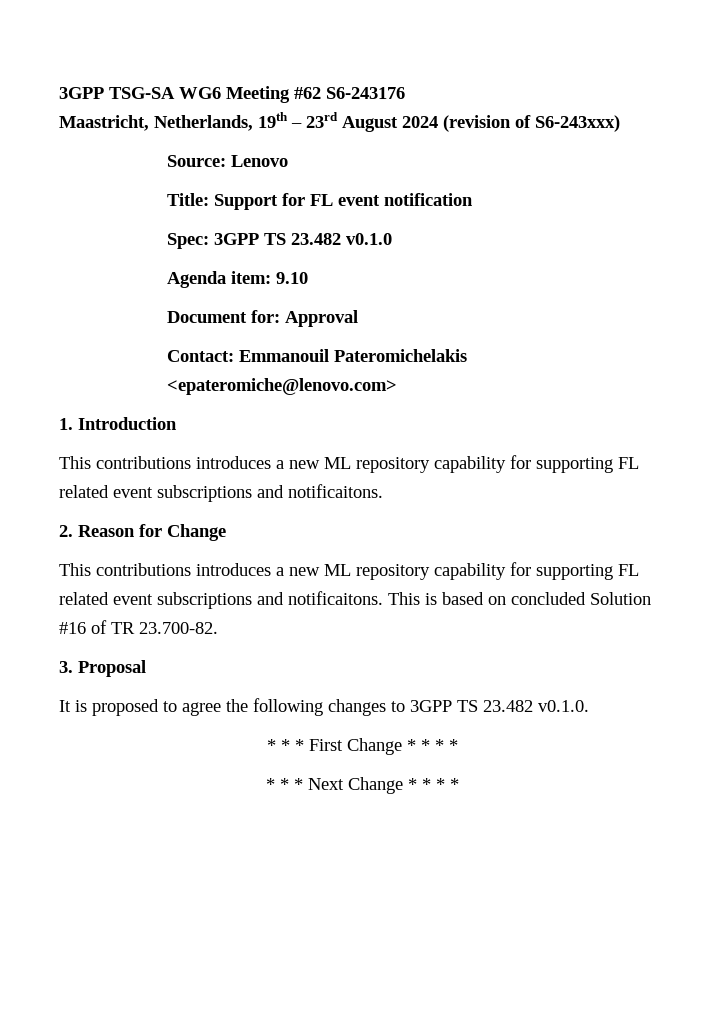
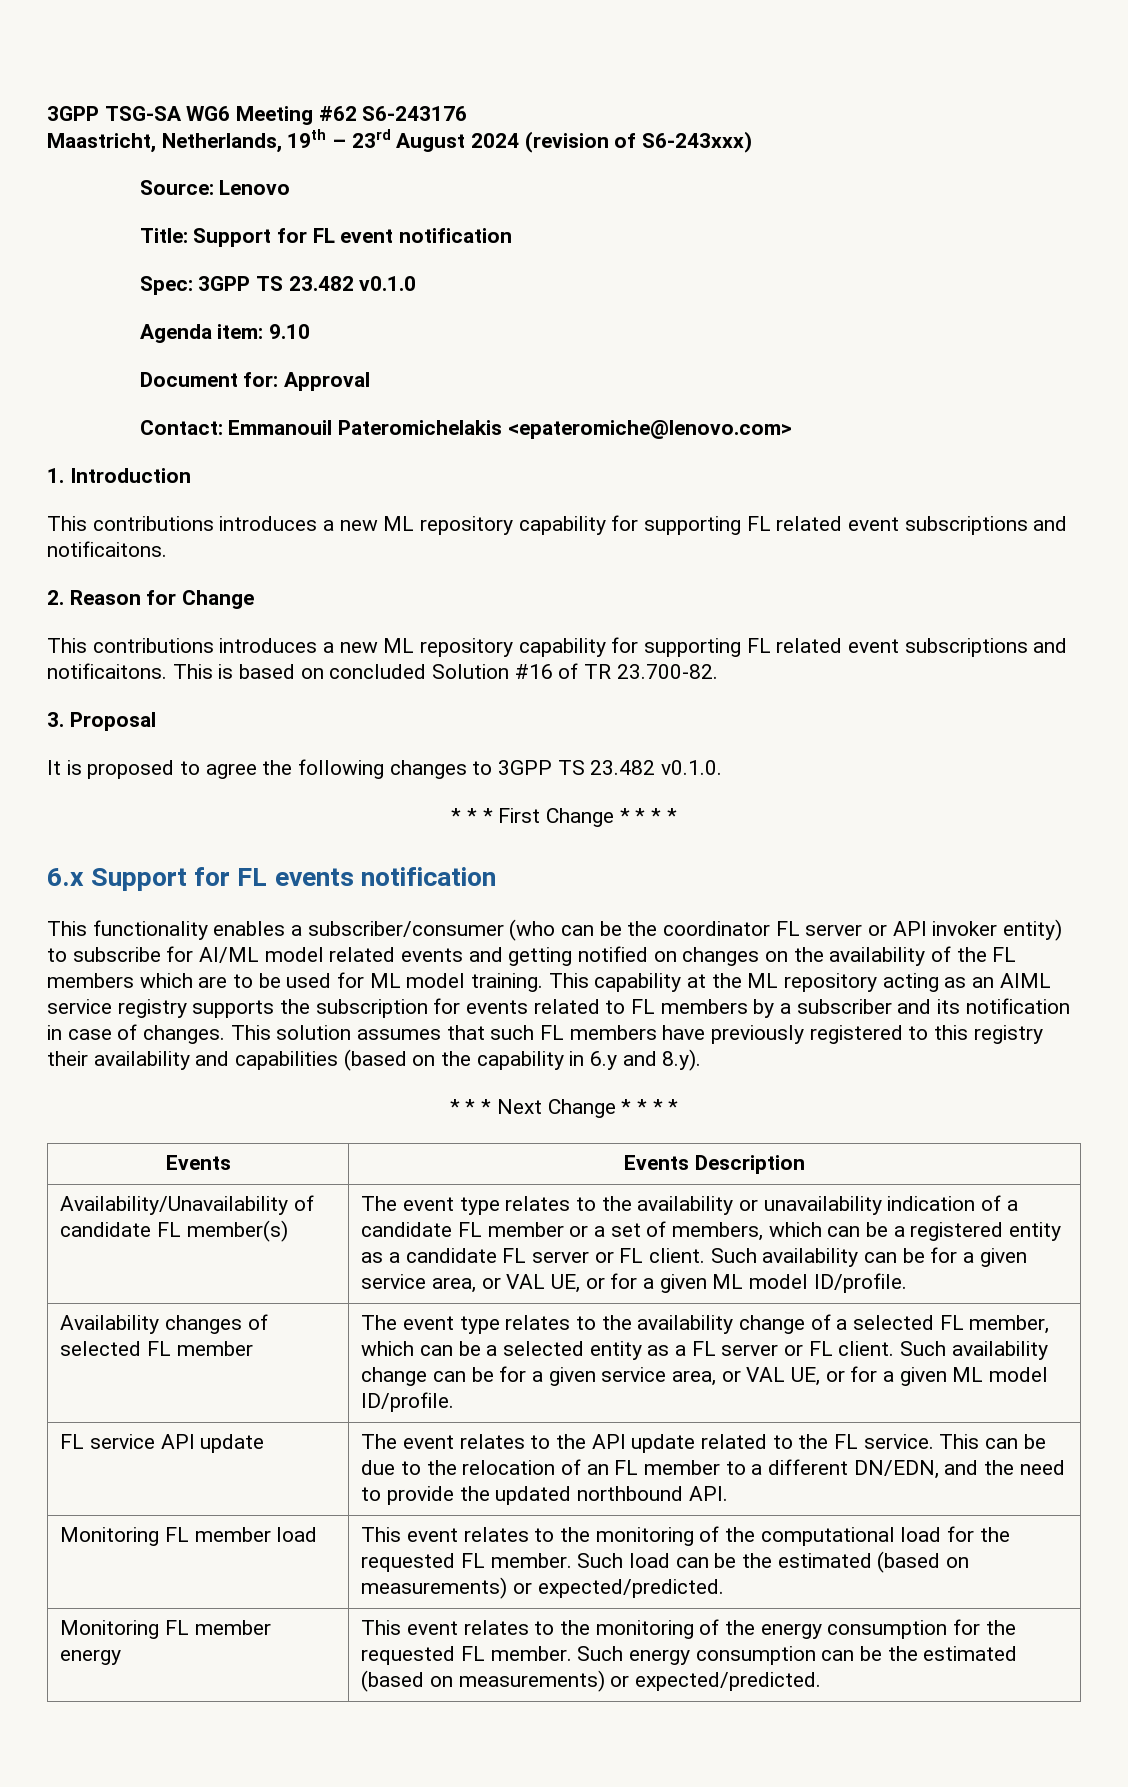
(458, 745) none -> [47,867,496,891] [47,919,1063,941] [47,946,1017,966] [47,972,1051,992] [47,998,1070,1018] [47,1024,1043,1044] [47,1049,702,1071] // 6.x Support for FL events notification // This functionality enables a subscriber/consumer (who can be the coordinator FL server or API invoker entity) to subscribe for AI/ML model related events and getting notified on changes on the availability of the FL members which are to be used for ML model training. This capability at the ML repository acting as an AIML service registry supports the subscription for events related to FL members by a subscriber and its notification in case of changes. This solution assumes that such FL members have previously registered to this registry their availability and capabilities (based on the capability in 6.y and 8.y).
(459, 784) none -> [165,1155,231,1170] [624,1155,805,1174] [60,1195,315,1215] [60,1220,288,1242] [361,1195,1018,1215] [361,1221,1062,1241] [361,1247,1027,1267] [361,1273,907,1293] [60,1314,268,1334] [60,1341,253,1356] [361,1314,1050,1334] [361,1341,1048,1360] [361,1366,1049,1386] [361,1392,455,1412] [60,1434,265,1453] [361,1434,1046,1453] [361,1459,1065,1479] [361,1486,728,1505] [60,1527,318,1546] [361,1526,1010,1546] [361,1551,970,1573] [361,1577,724,1599] [60,1620,271,1639] [60,1649,122,1665] [361,1619,1016,1639] [361,1646,1018,1665] [361,1670,822,1692] // Events | Events Description // Availability/Unavailability of candidate FL member(s) | The event type relates to the availability or unavailability indication of a candidate FL member or a set of members, which can be a registered entity as a candidate FL server or FL client. Such availability can be for a given service area, or VAL UE, or for a given ML model ID/profile. // Availability changes of selected FL member | The event type relates to the availability change of a selected FL member, which can be a selected entity as a FL server or FL client. Such availability change can be for a given service area, or VAL UE, or for a given ML model ID/profile. // FL service API update | The event relates to the API update related to the FL service. This can be due to the relocation of an FL member to a different DN/EDN, and the need to provide the updated northbound API. // Monitoring FL member load | This event relates to the monitoring of the computational load for the requested FL member. Such load can be the estimated (based on measurements) or expected/predicted. // Monitoring FL member energy | This event relates to the monitoring of the energy consumption for the requested FL member. Such energy consumption can be the estimated (based on measurements) or expected/predicted.

